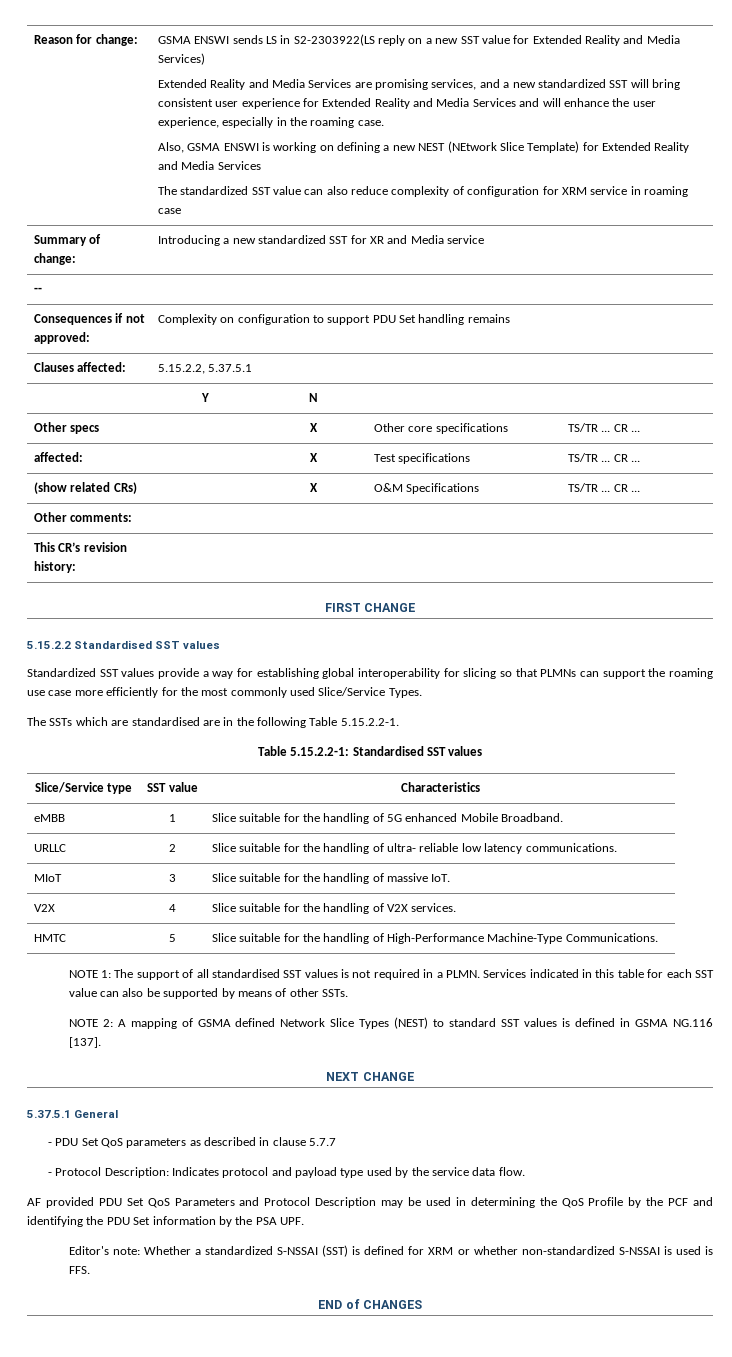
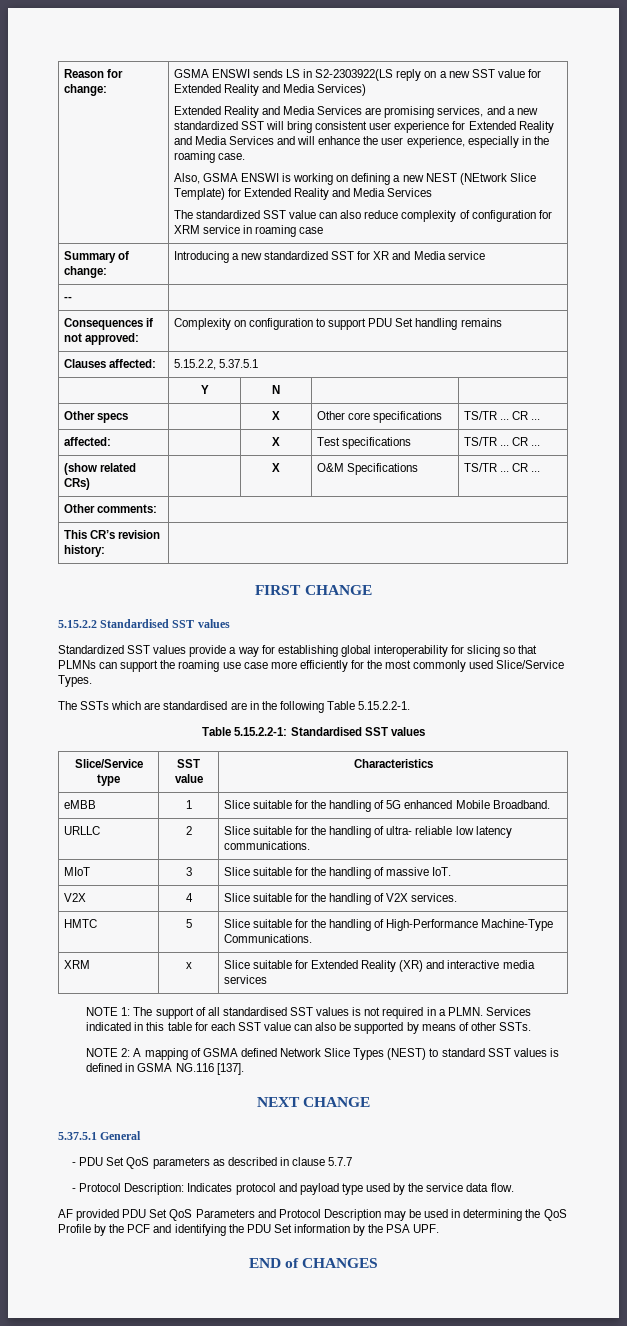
(658, 937) none -> [63,960,90,969] [185,962,192,969] [223,960,535,972] [223,975,267,984] // XRM | x | Slice suitable for Extended Reality (XR) and interactive media services
[68,1245,713,1257] [68,1266,90,1274] // Editor's note: Whether a standardized S-NSSAI (SST) is defined for XRM or whether non-standardized S-NSSAI is used is FFS. -> (440, 1228) none

